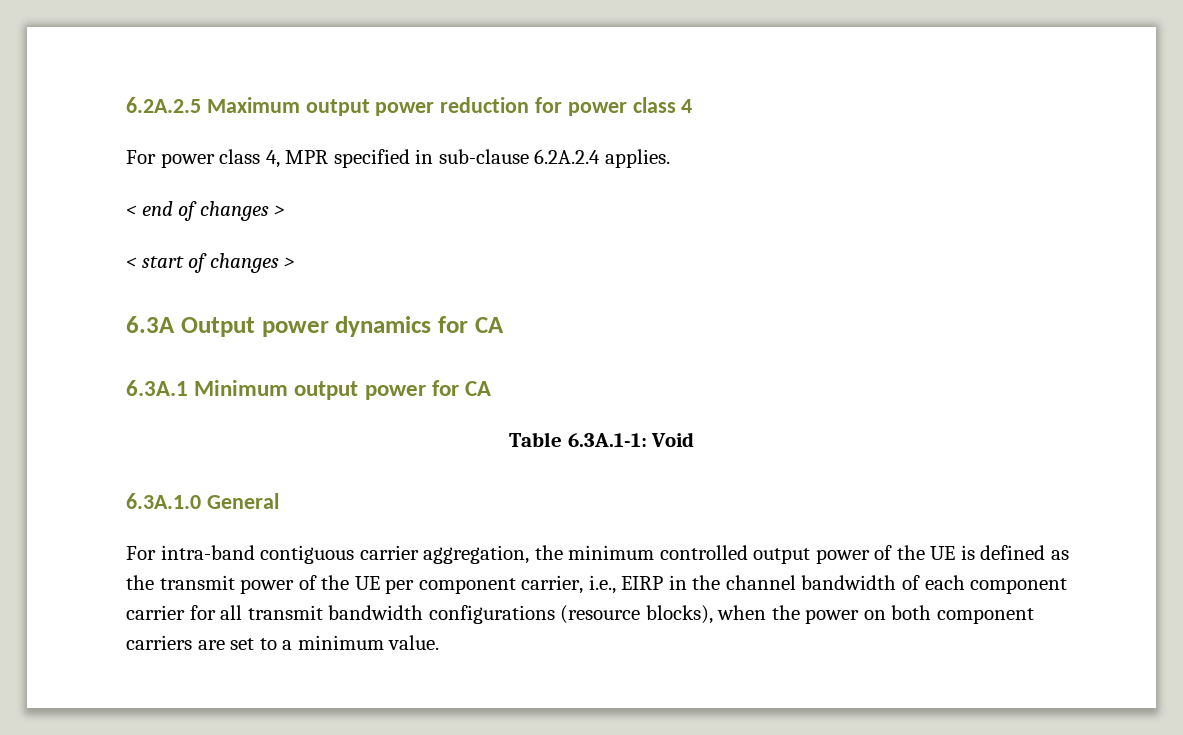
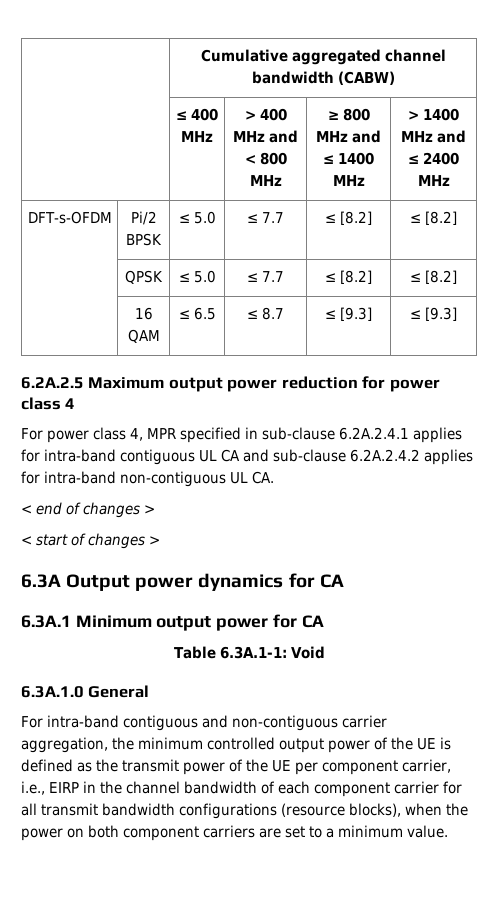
(126, 105) none -> [200,49,446,65] [251,71,395,85] [176,108,218,121] [181,131,213,142] [244,108,287,121] [233,130,298,143] [244,152,287,165] [249,175,282,186] [327,108,370,121] [316,130,381,143] [323,152,374,165] [332,175,365,186] [408,108,459,121] [401,130,466,143] [408,152,459,165] [417,175,450,186] [27,211,112,224] [130,211,157,225] [126,233,162,246] [178,211,216,224] [247,212,284,223] [325,211,372,225] [410,211,457,225] [125,270,163,284] [178,270,216,283] [247,271,284,282] [325,270,372,284] [410,270,457,284] [134,307,153,320] [127,329,160,343] [178,307,216,320] [247,307,284,320] [325,307,372,321] [410,307,457,321] | Cumulative aggregated channel bandwidth (CABW) // | ≤ 400 MHz | > 400 MHz and < 800 MHz | ≥ 800 MHz and ≤ 1400 MHz | > 1400 MHz and ≤ 2400 MHz // DFT-s-OFDM | Pi/2 BPSK | ≤ 5.0 | ≤ 7.7 | ≤ [8.2] | ≤ [8.2] // | QPSK | ≤ 5.0 | ≤ 7.7 | ≤ [8.2] | ≤ [8.2] // | 16 QAM | ≤ 6.5 | ≤ 8.7 | ≤ [9.3] | ≤ [9.3] //
[534,149,670,168] 6.2A.2.4 applies. -> [339,427,462,443] [21,449,473,465] [21,471,274,487] 6.2A.2.4.1 applies for intra-band contiguous UL CA and sub-clause 6.2A.2.4.2 applies for intra-band non-contiguous UL CA.
(355, 554) none -> [202,715,338,731] and non-contiguous

